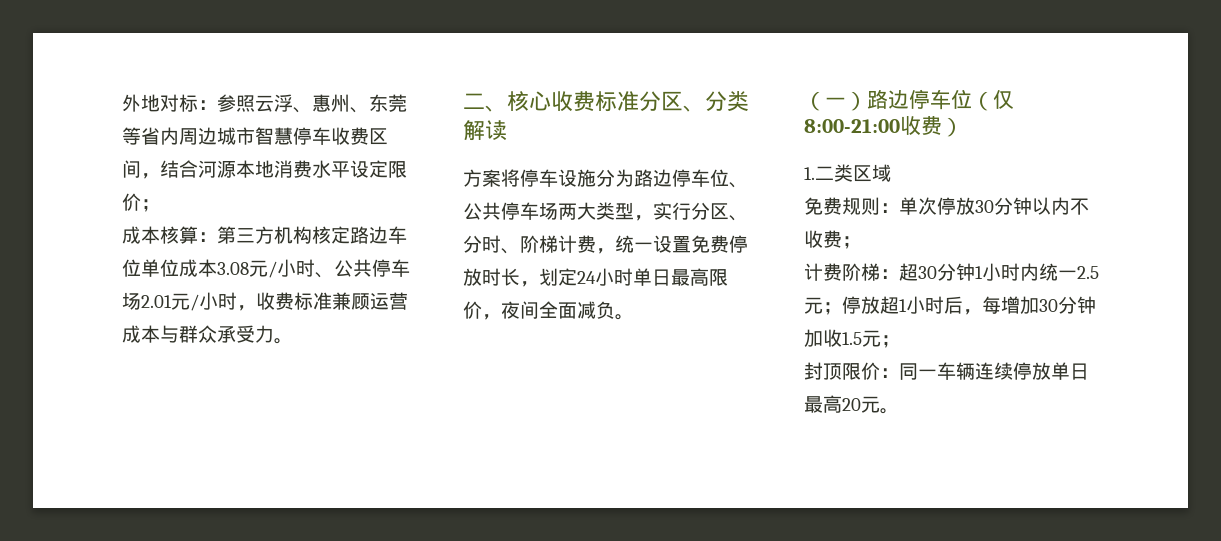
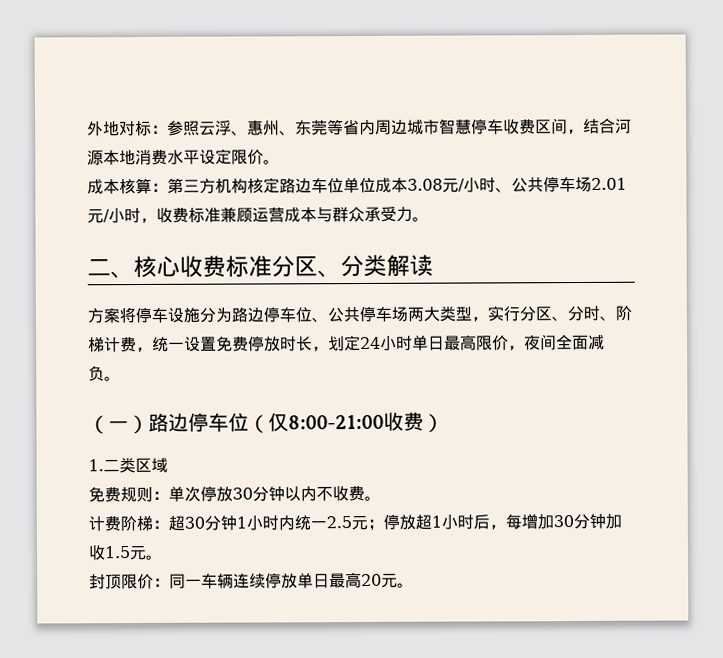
[141,199,160,212] ； -> [263,159,280,165] 。
[842,236,861,249] ； -> [364,495,381,501] 。
[881,335,900,348] ； -> [146,554,163,560] 。

